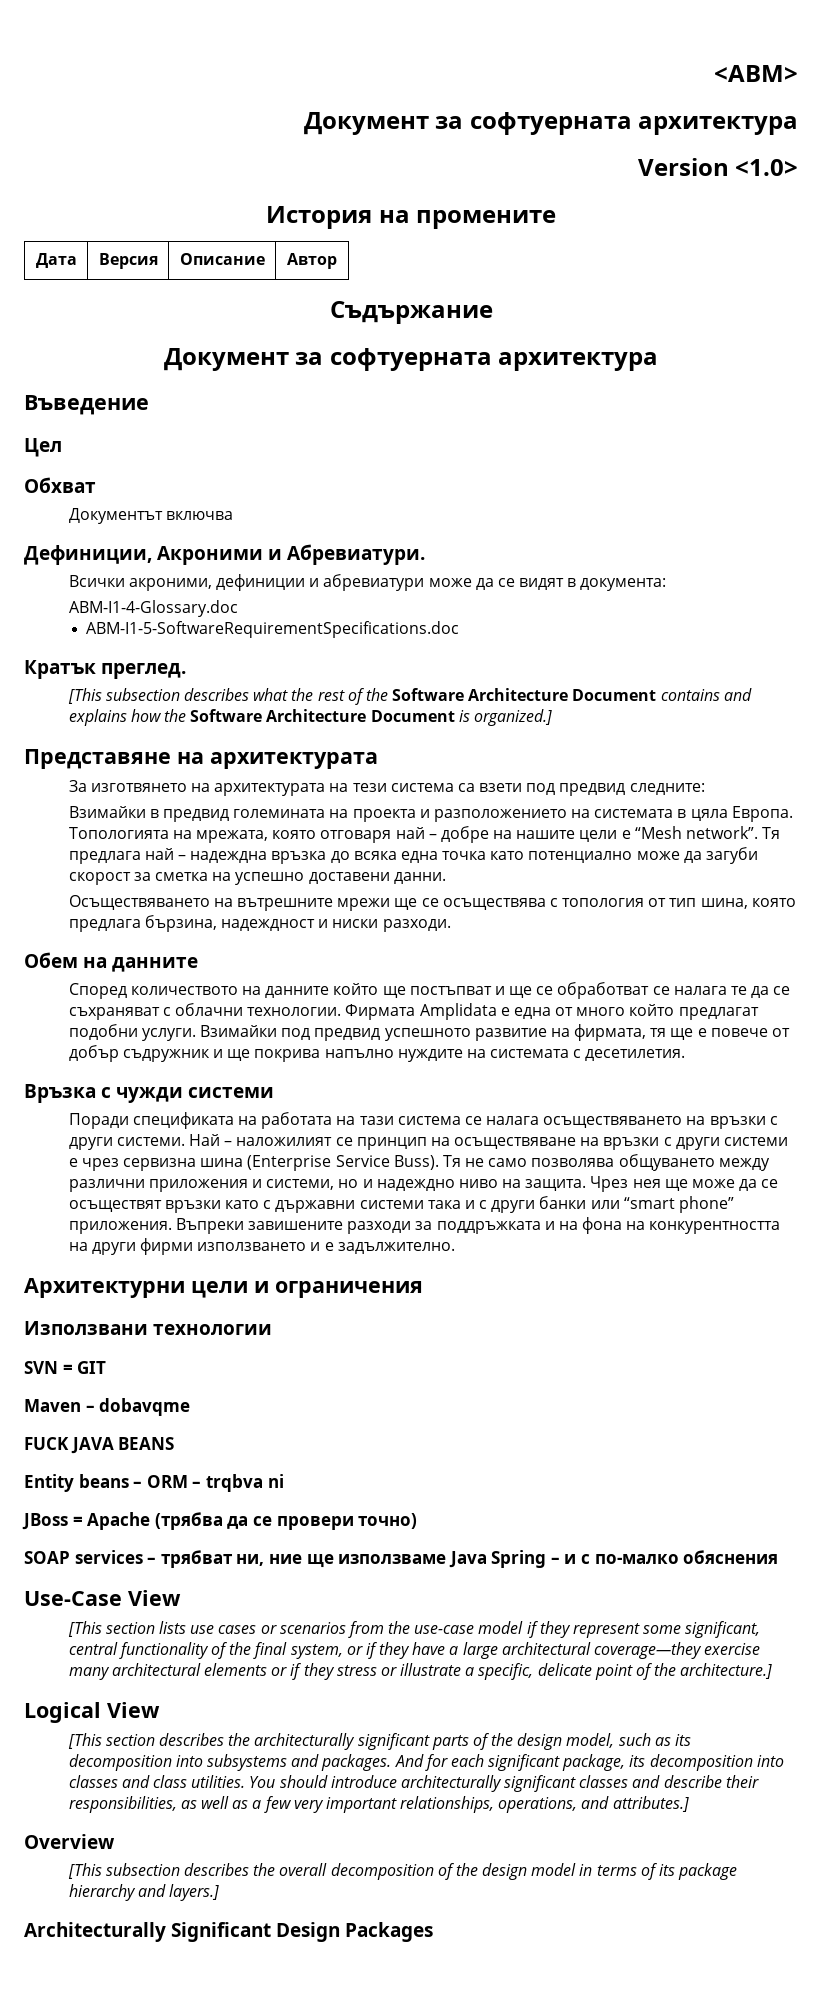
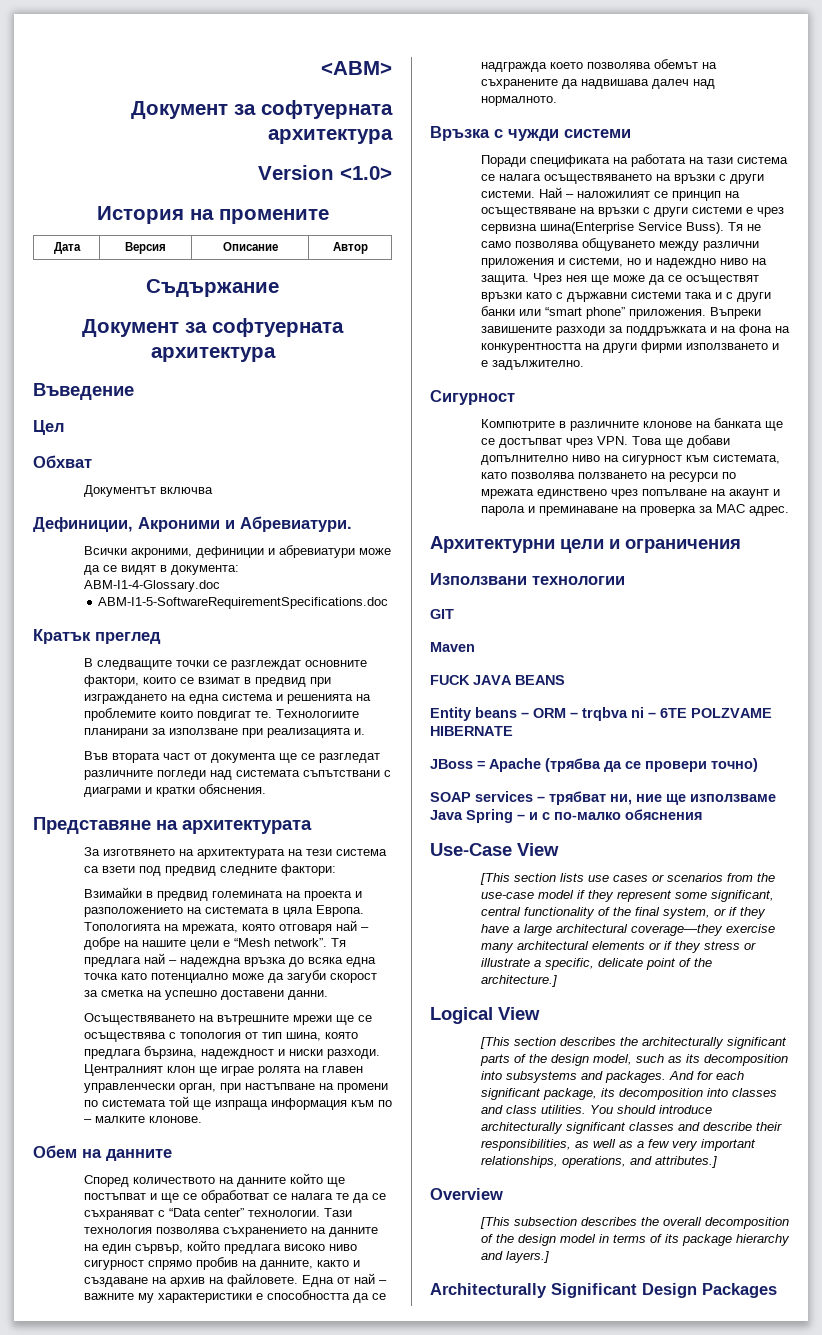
[101,663,187,679] [67,688,752,705] [68,709,552,726] преглед. // [This subsection describes what the rest of the Software Architecture Document contains and explains how the Software Architecture Document is organized.] -> [95,632,161,644] [83,658,367,670] [83,675,331,687] [83,694,371,704] [83,708,359,721] [83,728,365,738] [83,751,380,763] [83,770,391,780] [83,784,266,797] преглед // В следващите точки се разглеждат основните фактори, които се взимат в предвид при изграждането на една система и решенията на проблемите които повдигат те. Технологиите планирани за използване при реализацията и. // Във втората част от документа ще се разгледат различните погледи над системата съпътствани с диаграми и кратки обяснения.
[629,783,705,795] следните: -> [219,864,336,876] следните фактори:
(451, 925) none -> [83,1064,363,1076] [83,1083,388,1093] [83,1096,392,1110] [83,1116,202,1123] Централният клон ще играе ролята на главен управленчески орган, при настъпване на промени по системата той ще изпраща информация към по – малките клонове.
[174,1003,759,1020] [68,1024,791,1041] [68,1045,686,1062] облачни технологии. Фирмата Amplidata е една от много който предлагат подобни услуги. Взимайки под предвид успешното развитие на фирмата, тя ще е повече от добър съдружник и ще покрива напълно нуждите на системата с десетилетия. -> [168,1208,352,1217] [83,1227,378,1237] [83,1240,357,1254] [83,1257,360,1270] [83,1273,387,1287] [83,1290,386,1303] [480,59,717,72] [480,79,715,89] [480,96,557,106] “Data center” технологии. Тази технология позволява съхранението на данните на един сървър, който предлага високо ниво сигурност спрямо пробив на данните, както и създаване на архив на файловете. Една от най – важните му характеристики е способността да се надгражда което позволява обемът на съхранените да надвишава далеч над нормалното.
[200,1155,332,1171] шина (Enterprise -> [539,222,634,234] шина(Enterprise
(455, 1248) none -> [430,390,515,405] [480,418,783,431] [480,435,730,448] [480,455,780,465] [480,472,736,482] [480,489,780,499] [480,504,789,516] // Сигурност // Компютрите в различните клонове на банката ще се достъпват чрез VPN. Това ще добави допълнително ниво на сигурност към системата, като позволява ползването на ресурси по мрежата единствено чрез попълване на акаунт и парола и преминаване на проверка за MAC адрес.
[24,1361,73,1374] SVN = -> (625, 580) none
[85,1398,191,1416] – dobavqme -> (475, 647) none
(284, 1481) none -> [648,708,772,718] [430,726,513,736] – 6TE POLZVAME HIBERNATE

